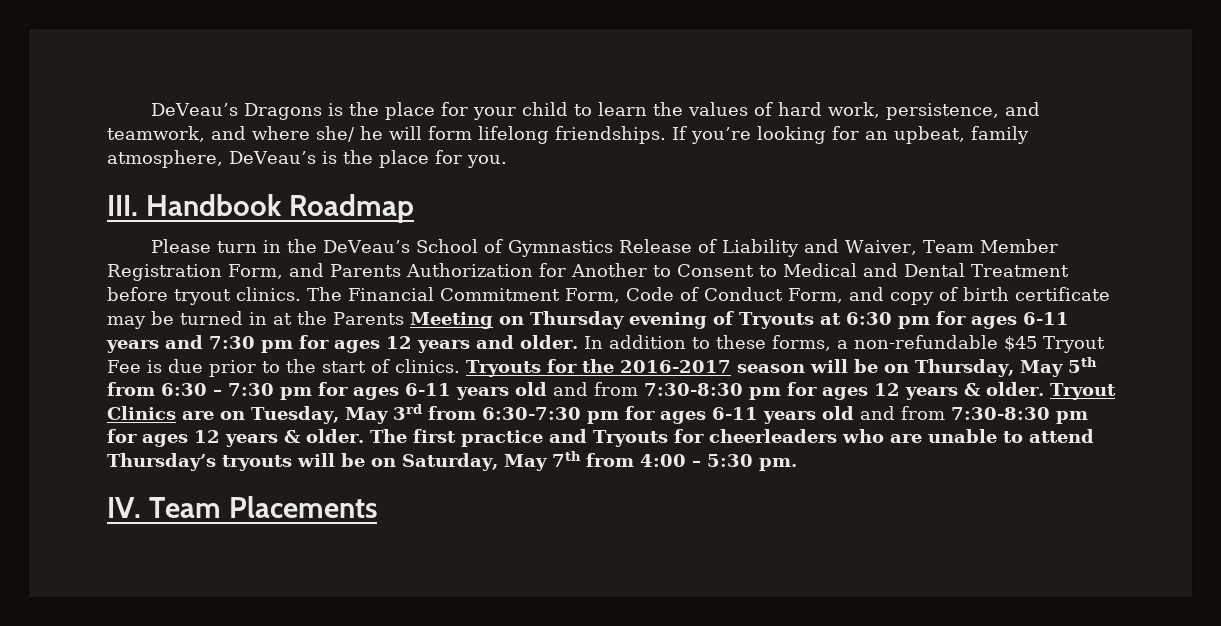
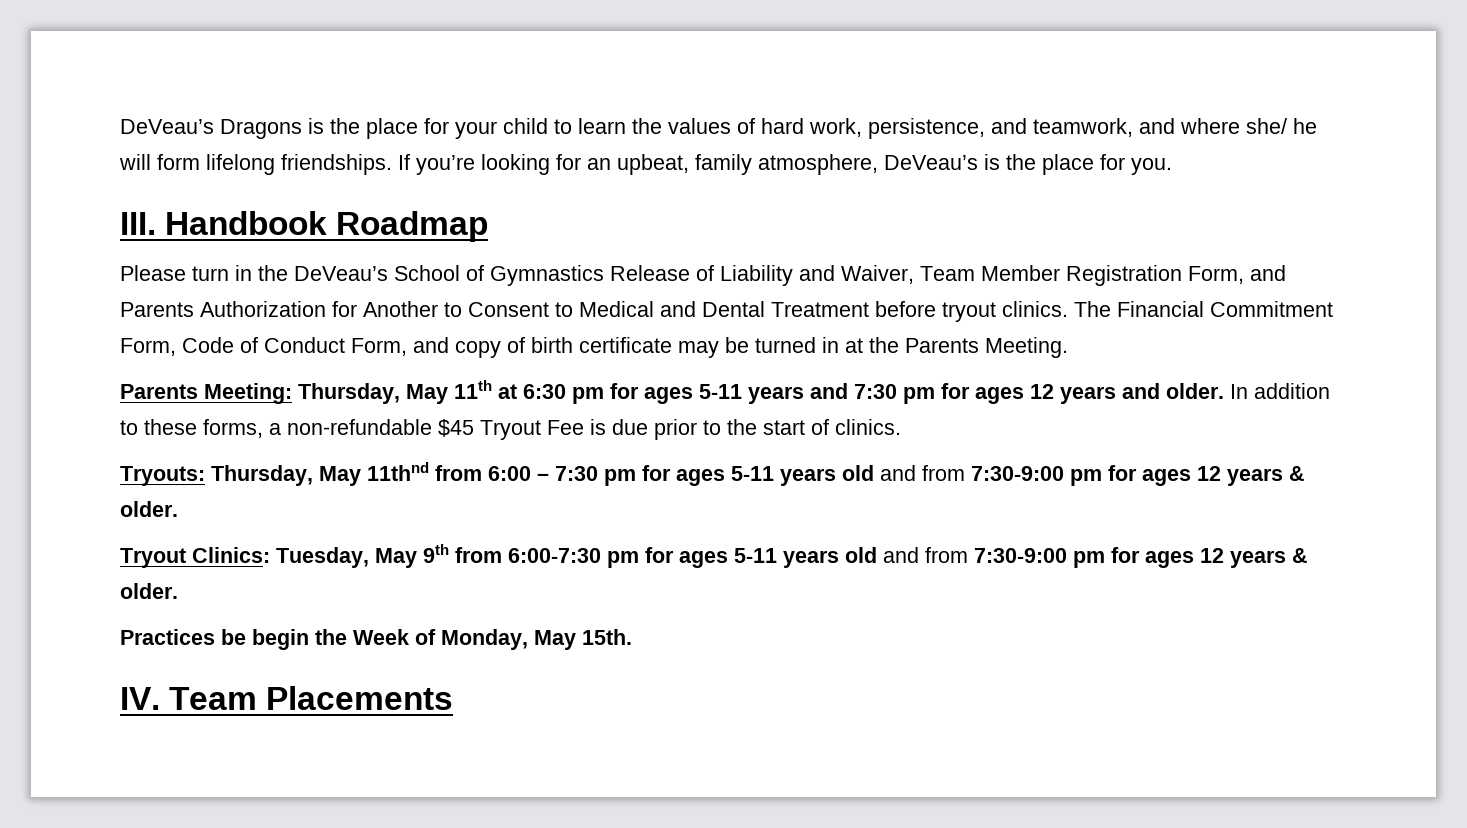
[409,311,814,329] Meeting on Thursday evening of Tryouts -> [985,337,1068,358] [120,380,492,404] Meeting. // Parents Meeting: Thursday, May 11th
[1022,312,1069,325] 6-11 -> [699,384,742,399] 5-11
[465,357,1097,377] [107,382,207,396] Tryouts for the 2016-2017 season will be on Thursday, May 5th from 6:30 -> [120,462,531,486] // Tryouts: Thursday, May 11thnd from 6:00
[405,382,1116,400] [107,404,1088,424] [107,429,1094,447] [107,451,797,471] 6-11 years old and from 7:30-8:30 pm for ages 12 years & older. Tryout Clinics are on Tuesday, May 3rd from 6:30-7:30 pm for ages 6-11 years old and from 7:30-8:30 pm for ages 12 years & older. The first practice and Tryouts for cheerleaders who are unable to attend Thursday’s tryouts will be on Saturday, May 7th from 4:00 – 5:30 pm. -> [731,465,1305,486] [120,501,178,517] [120,544,1308,568] [120,583,178,599] [120,629,632,650] 5-11 years old and from 7:30-9:00 pm for ages 12 years & older. // Tryout Clinics: Tuesday, May 9th from 6:00-7:30 pm for ages 5-11 years old and from 7:30-9:00 pm for ages 12 years & older. // Practices be begin the Week of Monday, May 15th.

